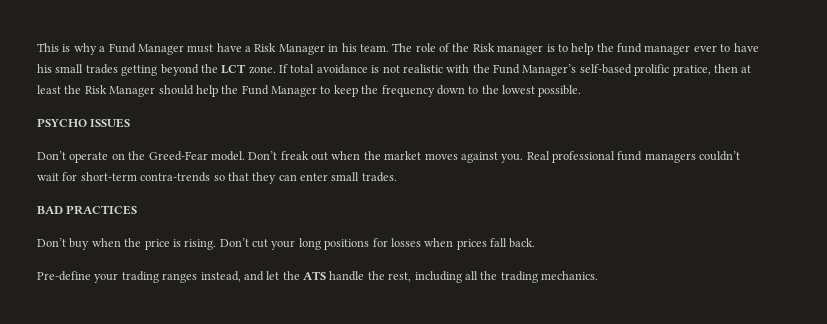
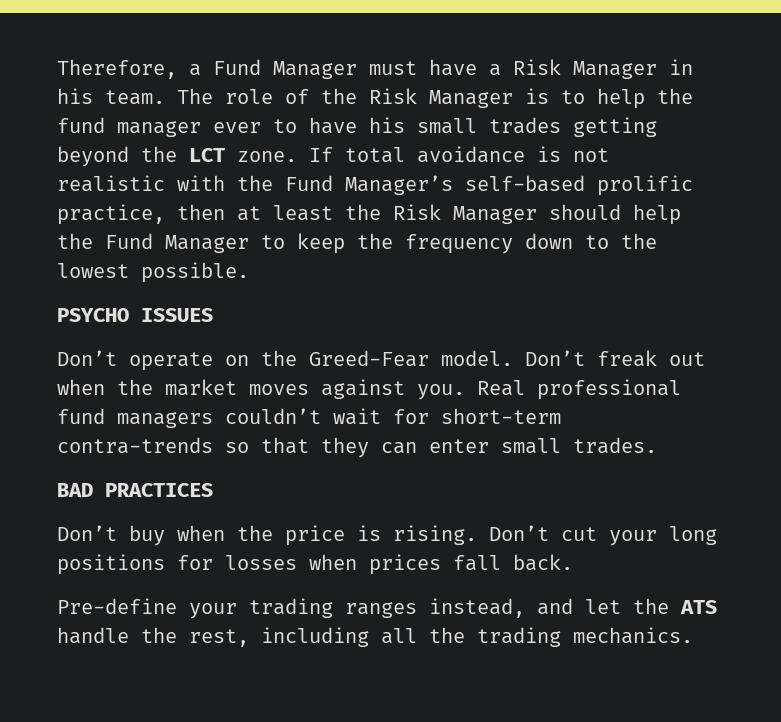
[37,43,97,55] This is why -> [57,59,177,79] Therefore,
[497,45,544,55] manager -> [429,90,513,108] Manager
[672,65,711,76] pratice, -> [57,204,165,225] practice,

